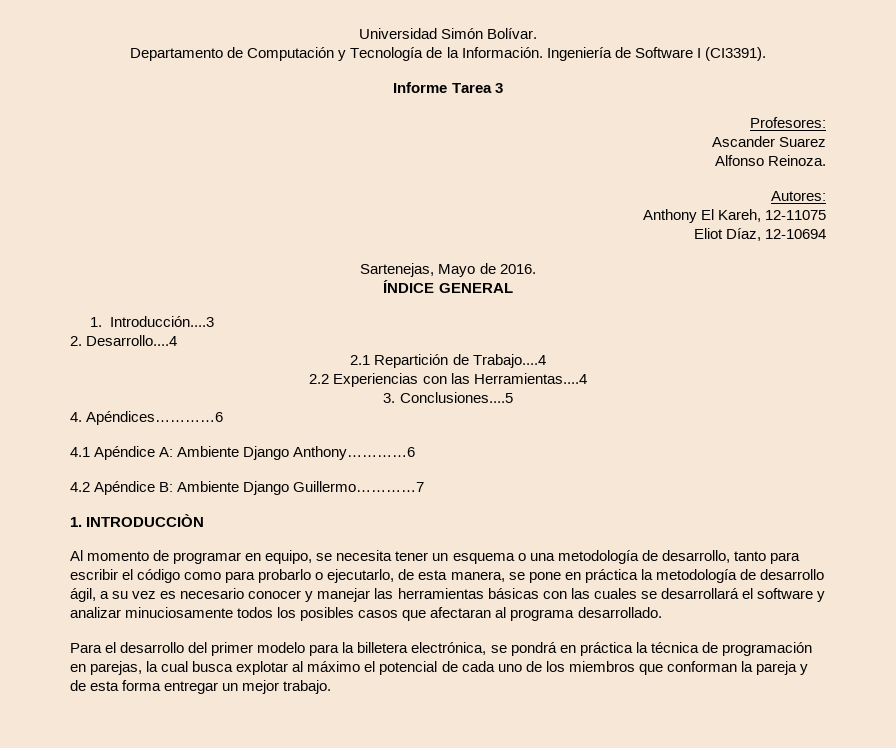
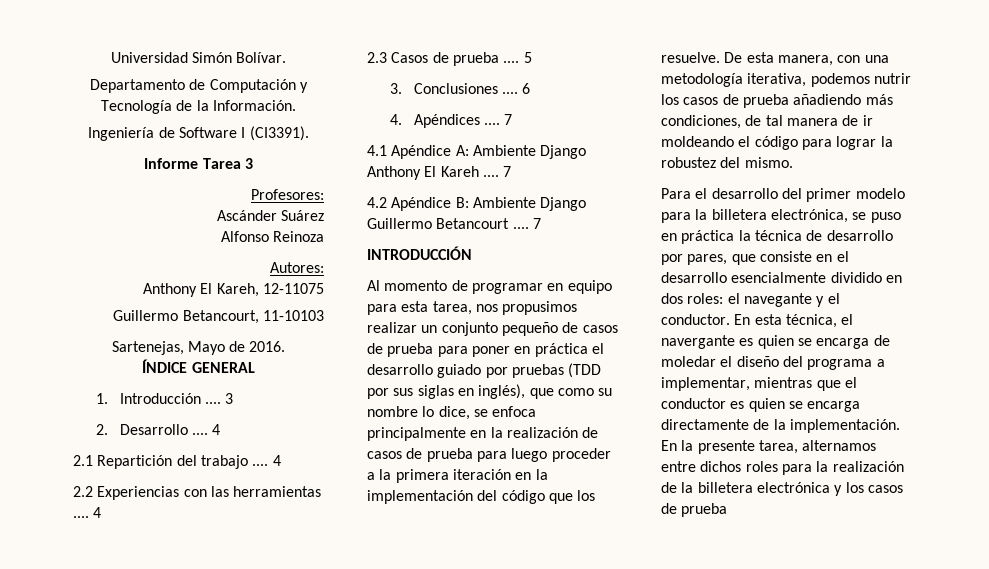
(543, 52) none -> (296, 105) //
[711,136,826,147] Ascander Suarez -> [216,210,324,221] Ascánder Suárez
[768,155,826,166] Reinoza. -> [273,231,324,242] Reinoza
[693,228,826,241] Eliot Díaz, 12-10694 -> [113,310,324,324] Guillermo Betancourt, 11-10103
[110,316,215,327] [70,335,178,346] [350,354,546,368] [309,373,587,387] [383,392,513,403] [70,411,224,425] Introducción....3 // 2. Desarrollo....4 // 2.1 Repartición de Trabajo....4 // 2.2 Experiencias con las Herramientas....4 // 3. Conclusiones....5 // 4. Apéndices…………6 -> [119,393,234,404] [96,424,221,435] [73,455,281,469] [73,486,322,500] [73,507,102,518] [367,52,532,66] [390,83,531,94] [390,114,513,128] Introducción .... 3 // 2. Desarrollo .... 4 // 2.1 Repartición del trabajo .... 4 // 2.2 Experiencias con las herramientas .... 4 // 2.3 Casos de prueba .... 5 // 3. Conclusiones .... 6 // 4. Apéndices .... 7
[293,446,416,460] Anthony…………6 -> [367,166,512,180] Anthony El Kareh .... 7
[293,481,425,492] [70,514,205,527] Guillermo…………7 // 1. INTRODUCCIÒN -> [367,218,541,229] [367,246,472,260] Guillermo Betancourt .... 7 // INTRODUCCIÓN
[265,550,800,564] [70,569,824,583] [70,588,825,602] [70,607,662,621] equipo, se necesita tener un esquema o una metodología de desarrollo, tanto para escribir el código como para probarlo o ejecutarlo, de esta manera, se pone en práctica la metodología de desarrollo ágil, a su vez es necesario conocer y manejar las herramientas básicas con las cuales se desarrollará el software y analizar minuciosamente todos los posibles casos que afectaran al programa desarrollado. -> [567,280,612,294] [367,301,578,315] [367,322,618,336] [367,343,604,357] [367,363,602,378] [367,384,613,399] [367,406,537,420] [367,427,599,441] [367,448,611,462] [367,469,548,483] [367,490,596,504] [661,52,889,66] [661,73,911,87] [661,94,893,108] [661,115,873,129] [661,136,893,150] [661,157,793,168] equipo para esta tarea, nos propusimos realizar un conjunto pequeño de casos de prueba para poner en práctica el desarrollo guiado por pruebas (TDD por sus siglas en inglés), que como su nombre lo dice, se enfoca principalmente en la realización de casos de prueba para luego proceder a la primera iteración en la implementación del código que los resuelve. De esta manera, con una metodología iterativa, podemos nutrir los casos de prueba añadiendo más condiciones, de tal manera de ir moldeando el código para lograr la robustez del mismo.
[510,642,557,656] pondrá -> [870,212,901,223] puso
[721,642,812,656] [70,661,808,675] [70,680,332,694] programación en parejas, la cual busca explotar al máximo el potencial de cada uno de los miembros que conforman la pareja y de esta forma entregar un mejor trabajo. -> [826,230,893,241] [661,251,849,265] [661,272,902,283] [661,293,840,307] [661,314,854,328] [661,335,890,349] [661,356,885,370] [661,377,857,391] [661,398,861,412] [661,419,900,433] [661,440,877,454] [661,461,904,475] [661,482,903,496] [661,503,728,517] desarrollo por pares, que consiste en el desarrollo esencialmente dividido en dos roles: el navegante y el conductor. En esta técnica, el navergante es quien se encarga de moledar el diseño del programa a implementar, mientras que el conductor es quien se encarga directamente de la implementación. En la presente tarea, alternamos entre dichos roles para la realización de la billetera electrónica y los casos de prueba

